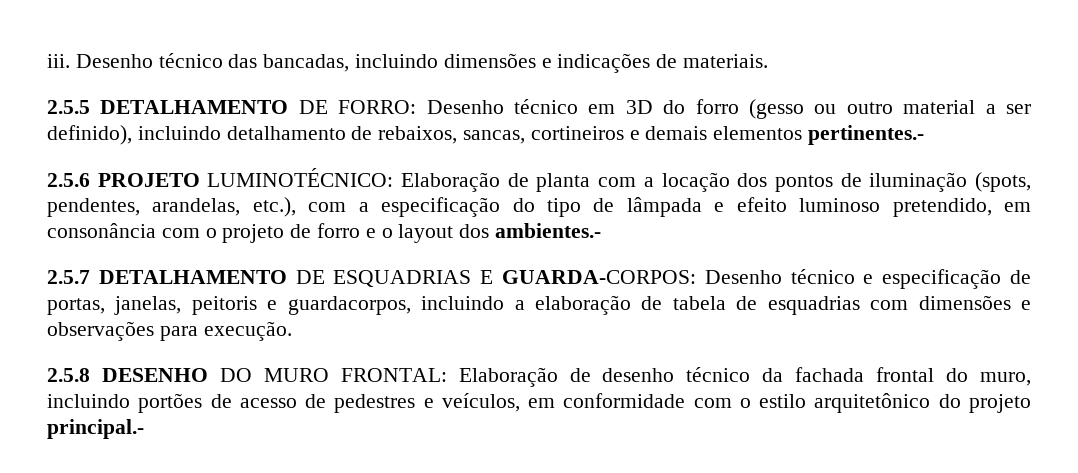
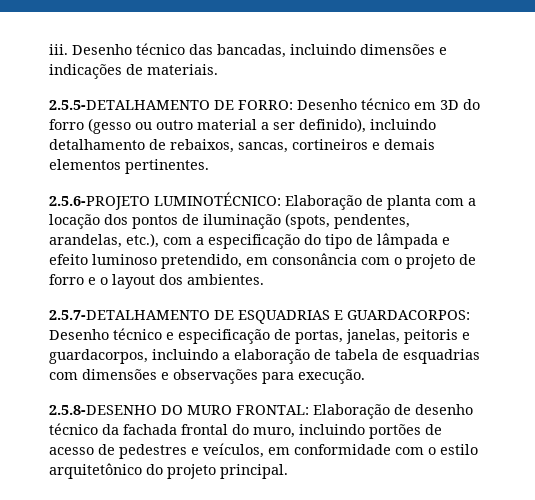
[47,100,289,114] 2.5.5 DETALHAMENTO -> [49,100,210,110] 2.5.5-DETALHAMENTO
[808,125,925,145] [47,173,200,187] pertinentes.- // 2.5.6 PROJETO -> [125,159,209,174] [49,196,150,210] pertinentes. // 2.5.6-PROJETO
[495,223,602,238] [47,270,287,284] ambientes.- // 2.5.7 DETALHAMENTO -> [187,274,264,285] [49,310,210,320] ambientes. // 2.5.7-DETALHAMENTO
[502,270,696,284] GUARDA-CORPOS: -> [347,310,470,320] GUARDACORPOS:
[47,368,208,382] 2.5.8 DESENHO -> [49,405,157,415] 2.5.8-DESENHO
[47,419,144,439] principal.- -> [220,464,288,479] principal.

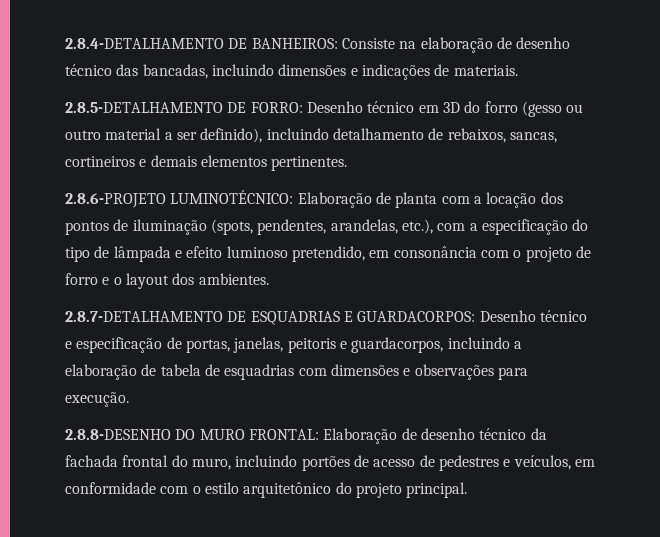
[49,44,132,55] iii. Desenho -> [65,37,571,53] 2.8.4-DETALHAMENTO DE BANHEIROS: Consiste na elaboração de desenho
[49,100,210,110] 2.5.5-DETALHAMENTO -> [65,102,223,113] 2.8.5-DETALHAMENTO
[49,196,150,210] 2.5.6-PROJETO -> [65,193,166,208] 2.8.6-PROJETO
[49,310,210,320] 2.5.7-DETALHAMENTO -> [65,311,223,322] 2.8.7-DETALHAMENTO
[49,405,157,415] 2.5.8-DESENHO -> [65,429,171,440] 2.8.8-DESENHO

